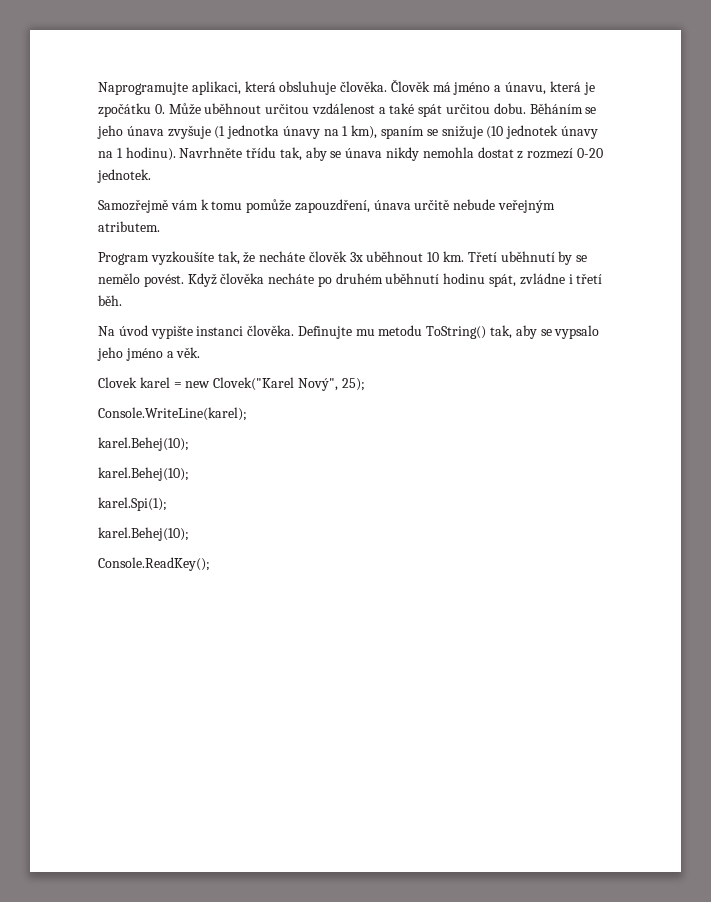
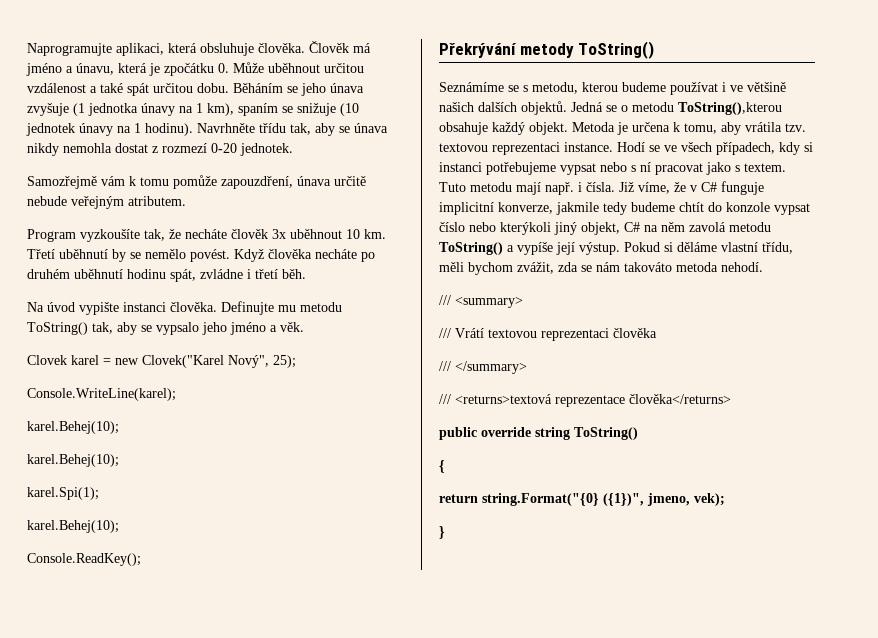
(210, 564) none -> [439,41,655,59] [439,82,786,95] [439,101,782,115] [439,122,806,135] [439,142,813,155] [439,162,786,175] [439,181,764,195] [439,202,810,215] [439,222,771,235] [439,242,793,255] [439,262,763,275] [439,295,523,308] [439,328,657,341] [439,361,527,374] [439,394,731,407] [439,427,638,440] [439,460,445,473] [439,493,725,506] [439,526,445,539] // Překrývání metody ToString() // Seznámíme se s metodu, kterou budeme používat i ve většině našich dalších objektů. Jedná se o metodu ToString(),kterou obsahuje každý objekt. Metoda je určena k tomu, aby vrátila tzv. textovou reprezentaci instance. Hodí se ve všech případech, kdy si instanci potřebujeme vypsat nebo s ní pracovat jako s textem. Tuto metodu mají např. i čísla. Již víme, že v C# funguje implicitní konverze, jakmile tedy budeme chtít do konzole vypsat číslo nebo kterýkoli jiný objekt, C# na něm zavolá metodu ToString() a vypíše její výstup. Pokud si děláme vlastní třídu, měli bychom zvážit, zda se nám takováto metoda nehodí. // /// <summary> // /// Vrátí textovou reprezentaci člověka // /// </summary> // /// <returns>textová reprezentace člověka</returns> // public override string ToString() // { // return string.Format("{0} ({1})", jmeno, vek); // }

